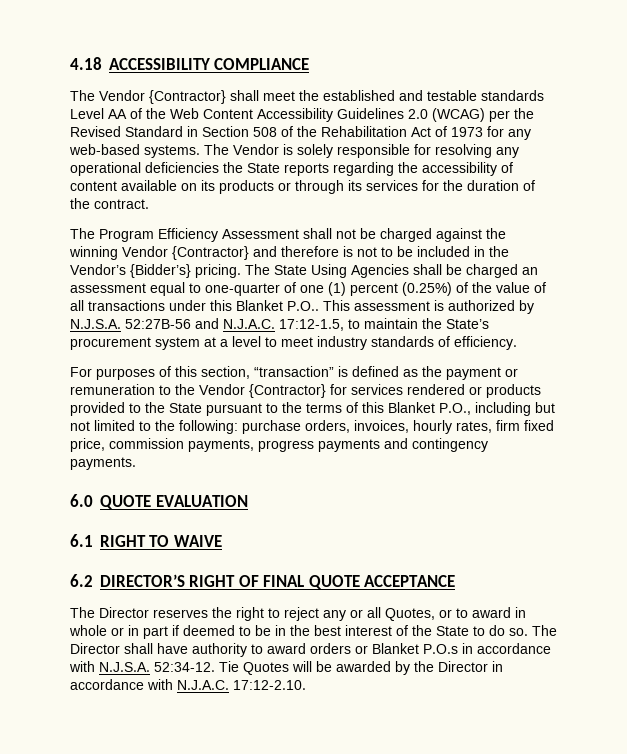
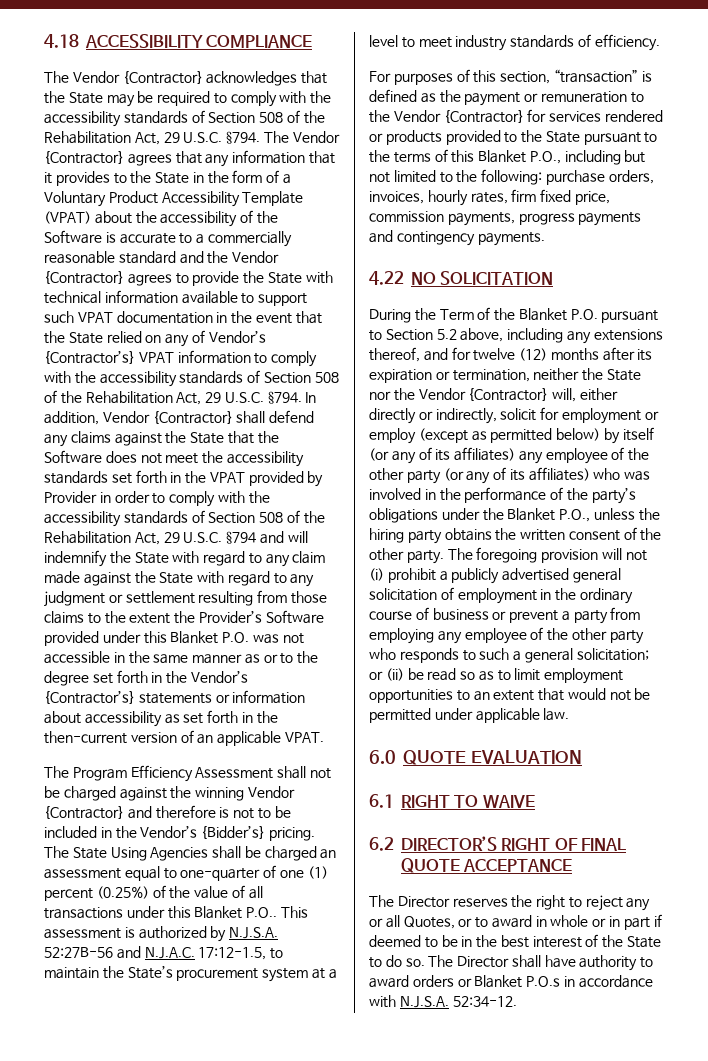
[230,90,544,101] [70,108,534,122] [70,126,531,140] [69,144,519,158] [70,162,513,176] [70,180,535,194] [70,198,149,209] shall meet the established and testable standards Level AA of the Web Content Accessibility Guidelines 2.0 (WCAG) per the Revised Standard in Section 508 of the Rehabilitation Act of 1973 for any web-based systems. The Vendor is solely responsible for resolving any operational deficiencies the State reports regarding the accessibility of content available on its products or through its services for the duration of the contract. -> [206,71,328,86] [44,91,332,107] [44,110,325,127] [44,131,340,145] [44,150,335,167] [44,170,292,186] [44,191,304,207] [44,210,278,227] [44,230,292,247] [44,251,280,264] [44,271,333,286] [44,290,308,306] [44,311,322,324] [44,330,266,347] [44,350,318,367] [44,370,339,387] [44,390,317,405] [44,410,315,425] [44,431,279,447] [44,450,304,467] [44,470,324,487] [44,491,270,507] [44,510,325,527] [44,531,308,545] [44,550,326,567] [44,571,315,587] [44,590,327,607] [44,610,324,624] [44,631,304,646] [44,651,319,664] [44,670,248,686] [44,690,306,704] [44,710,278,727] [44,730,324,746] acknowledges that the State may be required to comply with the accessibility standards of Section 508 of the Rehabilitation Act, 29 U.S.C. §794. The Vendor {Contractor} agrees that any information that it provides to the State in the form of a Voluntary Product Accessibility Template (VPAT) about the accessibility of the Software is accurate to a commercially reasonable standard and the Vendor {Contractor} agrees to provide the State with technical information available to support such VPAT documentation in the event that the State relied on any of Vendor’s {Contractor’s} VPAT information to comply with the accessibility standards of Section 508 of the Rehabilitation Act, 29 U.S.C. §794. In addition, Vendor {Contractor} shall defend any claims against the State that the Software does not meet the accessibility standards set forth in the VPAT provided by Provider in order to comply with the accessibility standards of Section 508 of the Rehabilitation Act, 29 U.S.C. §794 and will indemnify the State with regard to any claim made against the State with regard to any judgment or settlement resulting from those claims to the extent the Provider’s Software provided under this Blanket P.O. was not accessible in the same manner as or to the degree set forth in the Vendor’s {Contractor’s} statements or information about accessibility as set forth in the then-current version of an applicable VPAT.
(136, 463) none -> [369,271,554,285] [369,307,659,323] [369,328,663,344] [369,347,653,362] [369,368,641,383] [369,388,618,402] [369,407,659,424] [369,427,654,444] [369,447,650,464] [369,467,651,484] [369,487,636,504] [369,508,660,523] [369,527,662,544] [369,547,647,564] [369,568,621,584] [369,587,633,604] [369,607,641,624] [369,627,644,644] [369,648,649,663] [369,668,624,684] [369,688,651,703] [369,708,570,723] // 4.22 NO SOLICITATION // During the Term of the Blanket P.O. pursuant to Section 5.2 above, including any extensions thereof, and for twelve (12) months after its expiration or termination, neither the State nor the Vendor {Contractor} will, either directly or indirectly, solicit for employment or employ (except as permitted below) by itself (or any of its affiliates) any employee of the other party (or any of its affiliates) who was involved in the performance of the party’s obligations under the Blanket P.O., unless the hiring party obtains the written consent of the other party. The foregoing provision will not (i) prohibit a publicly advertised general solicitation of employment in the ordinary course of business or prevent a party from employing any employee of the other party who responds to such a general solicitation; or (ii) be read so as to limit employment opportunities to an extent that would not be permitted under applicable law.
[219,661,503,675] [70,679,306,690] Tie Quotes will be awarded by the Director in accordance with N.J.A.C. 17:12-2.10. -> (517, 1001) none

